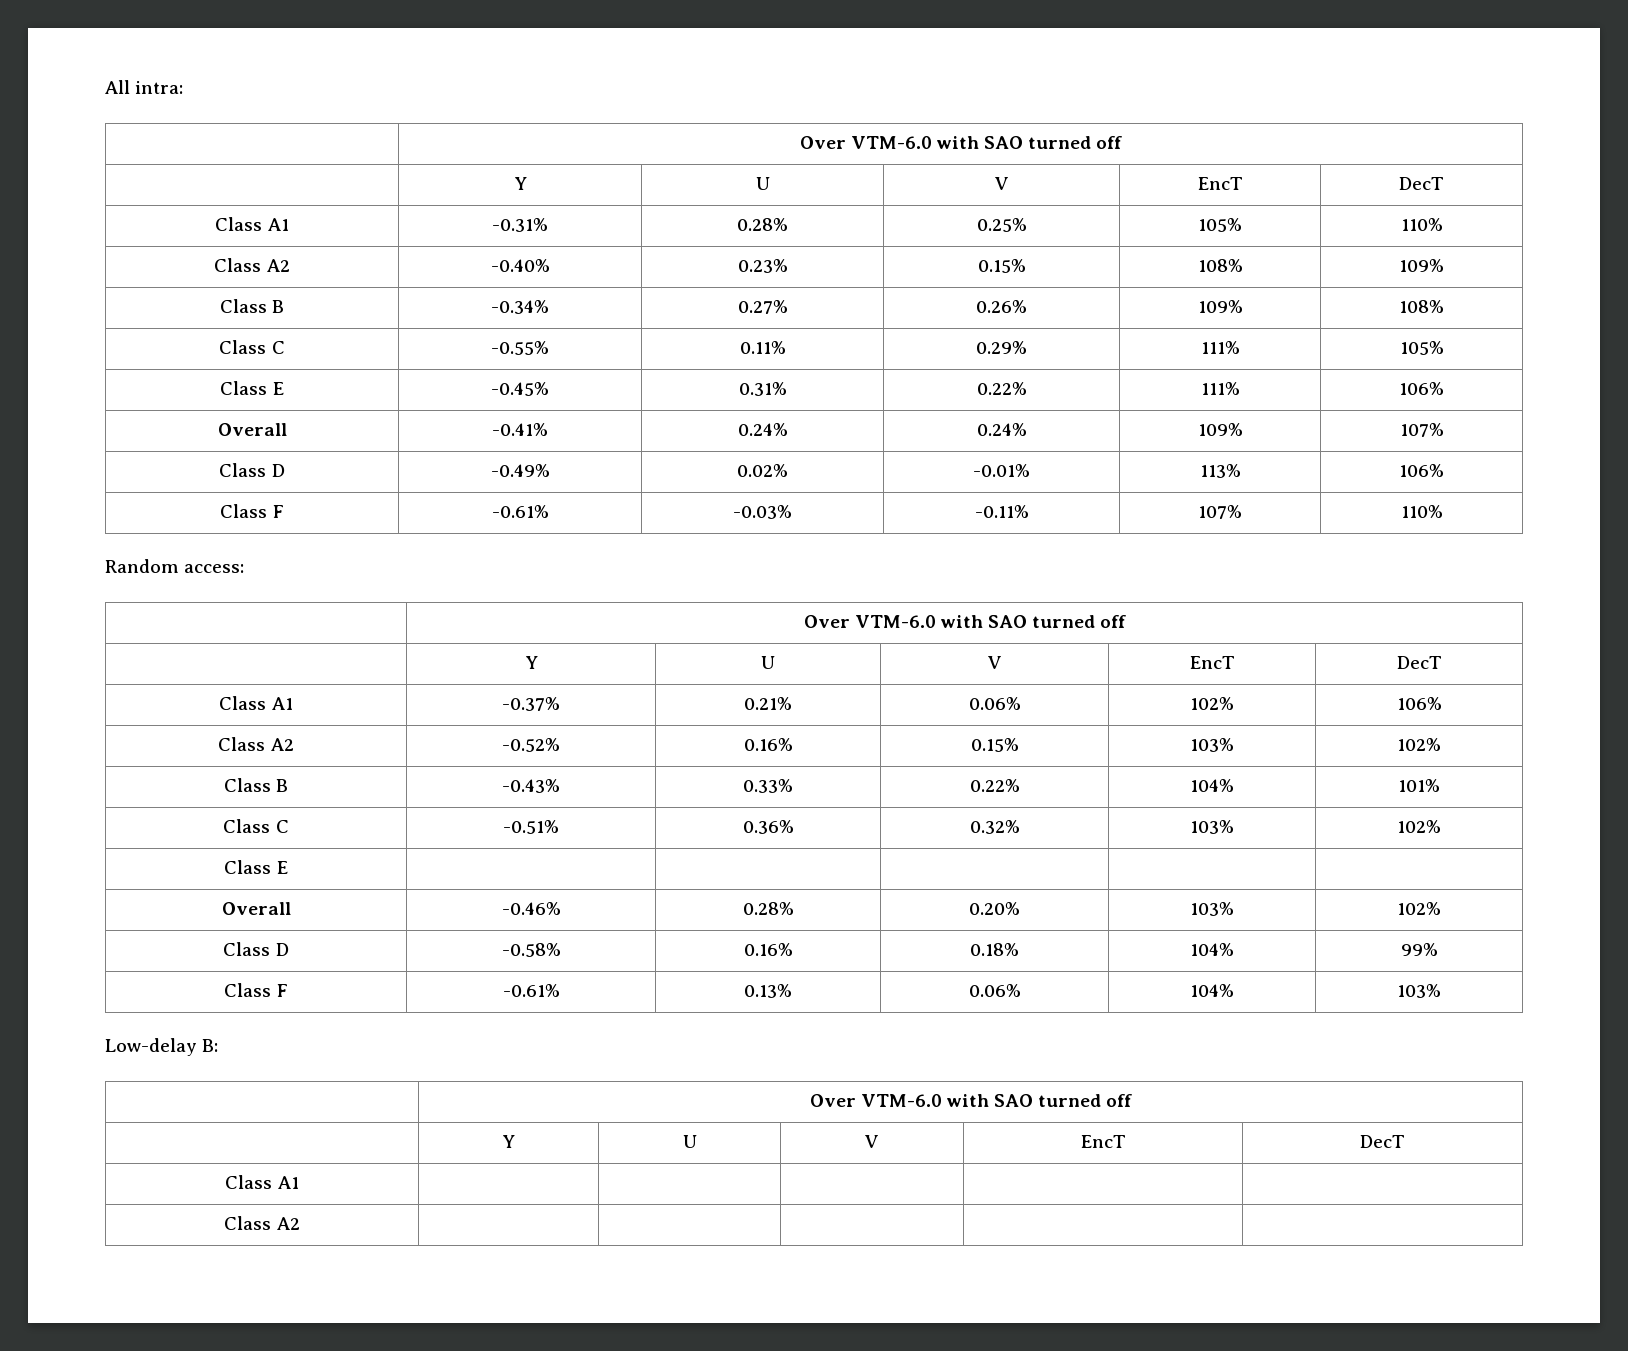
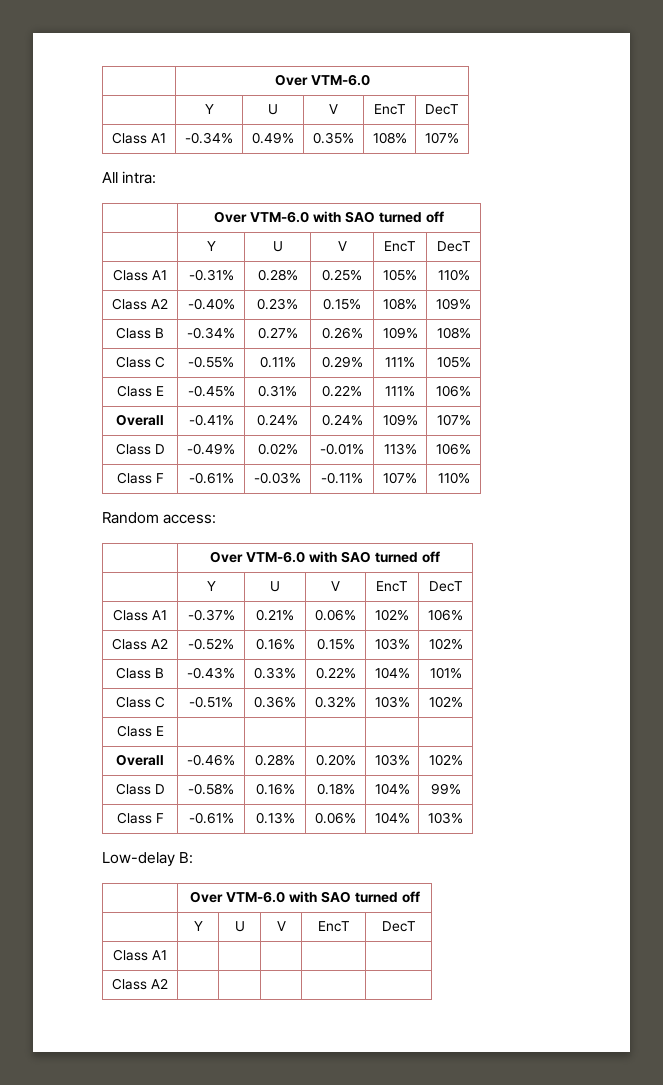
(105, 87) none -> [274,74,370,86] [204,104,214,114] [268,104,278,115] [329,104,338,114] [373,104,406,115] [425,104,459,115] [112,132,166,144] [185,132,233,144] [252,132,294,144] [313,132,354,144] [372,132,407,144] [425,132,459,144] | Over VTM-6.0 // | Y | U | V | EncT | DecT // Class A1 | -0.34% | 0.49% | 0.35% | 108% | 107% //

